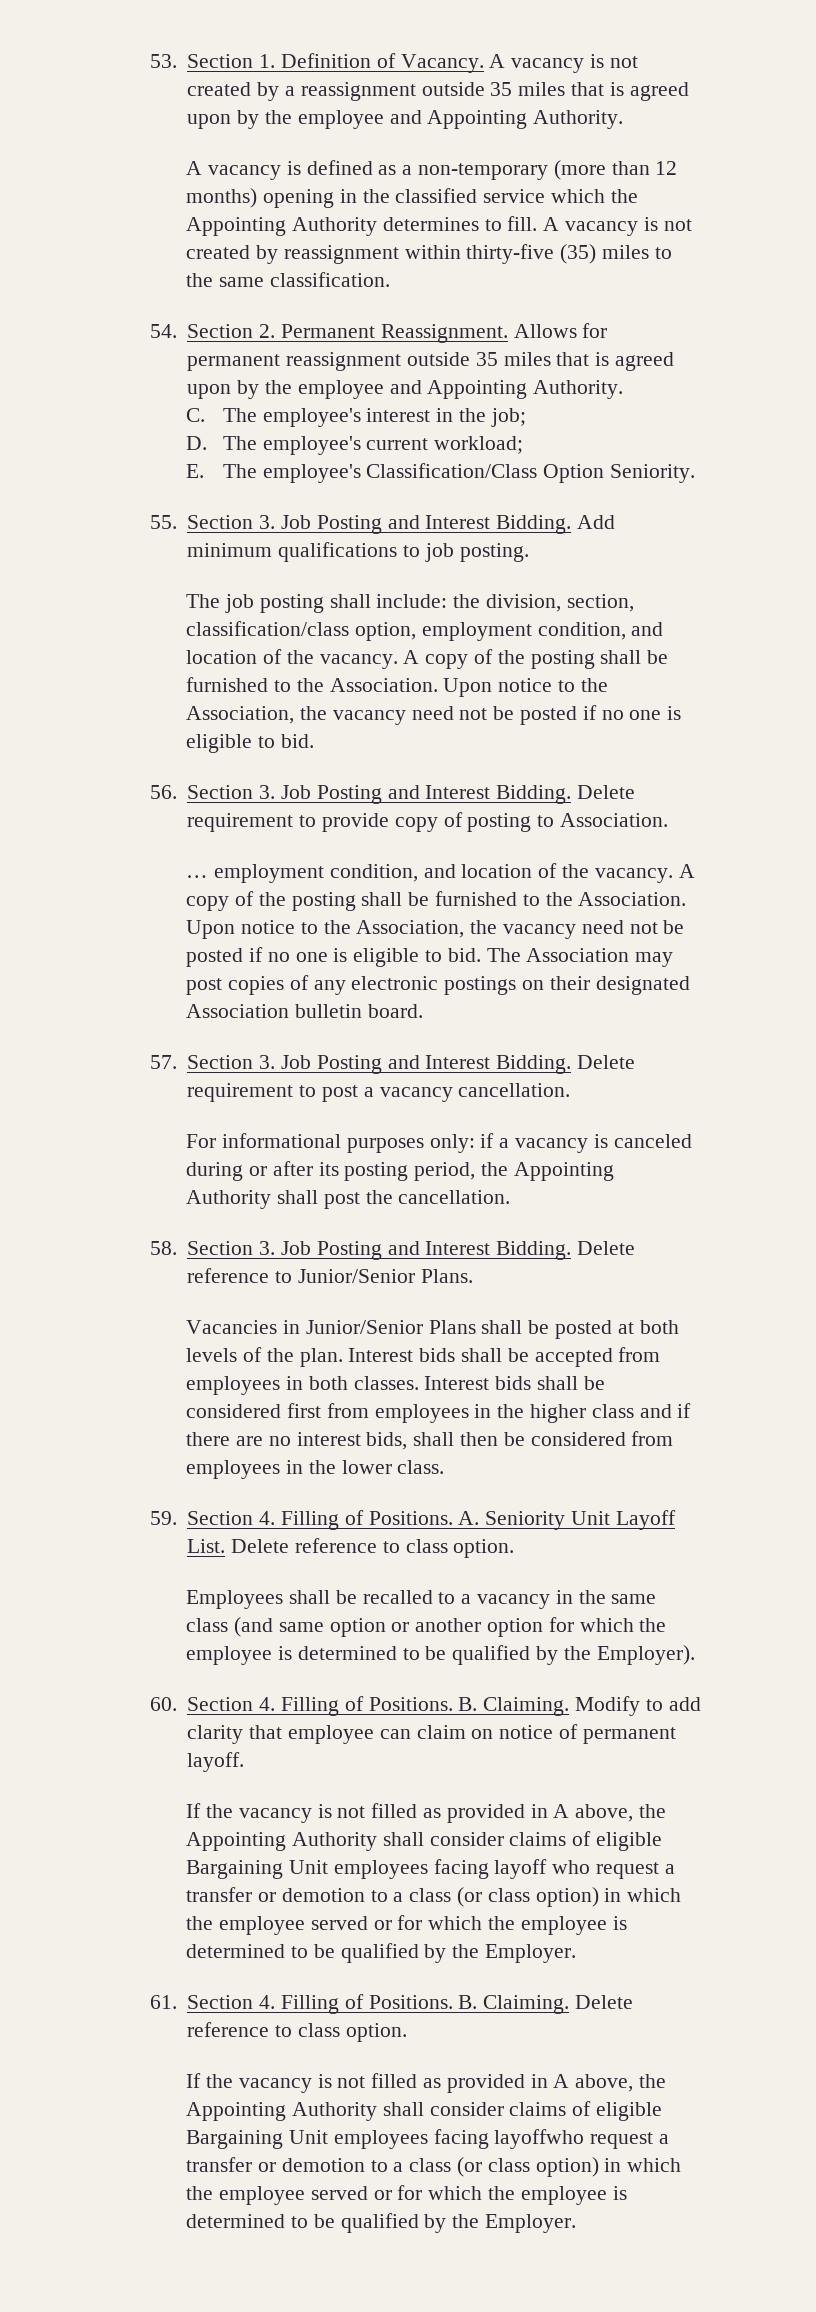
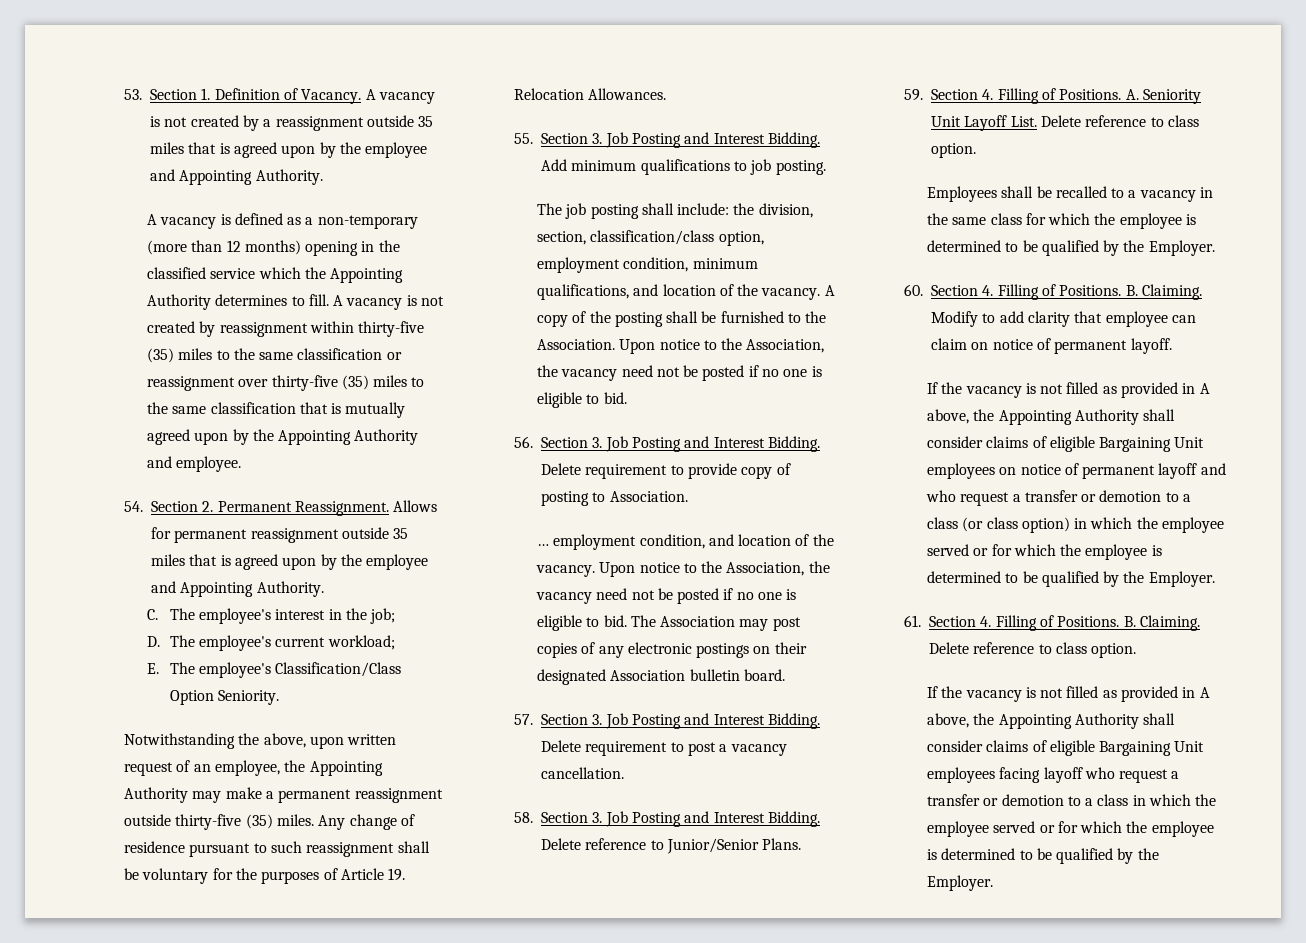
[269,272,390,287] classification. -> [297,348,402,360] [146,375,425,391] [146,402,406,418] [146,429,419,445] [146,456,242,472] classification or reassignment over thirty-five (35) miles to the same classification that is mutually agreed upon by the Appointing Authority and employee.
(696, 473) none -> [123,733,397,749] [123,760,383,776] [123,787,443,803] [123,814,415,830] [123,841,430,857] [123,868,406,884] [513,88,667,100] // Notwithstanding the above, upon written request of an employee, the Appointing Authority may make a permanent reassignment outside thirty-five (35) miles. Any change of residence pursuant to such reassignment shall be voluntary for the purposes of Article 19. Relocation Allowances.
(626, 631) none -> [692,258,758,269] [536,284,629,300] minimum qualifications,
[678,864,695,878] [186,891,687,911] A copy of the posting shall be furnished to the Association. -> (595, 571) none
[186,1133,692,1153] [186,1161,614,1181] [186,1190,511,1209] // For informational purposes only: if a vacancy is canceled during or after its posting period, the Appointing Authority shall post the cancellation. -> (624, 773) none
[186,1320,679,1339] [186,1347,661,1367] [186,1376,605,1395] [186,1403,692,1423] [186,1431,674,1450] [186,1460,445,1479] // Vacancies in Junior/Senior Plans shall be posted at both levels of the plan. Interest bids shall be accepted from employees in both classes. Interest bids shall be considered first from employees in the higher class and if there are no interest bids, shall then be considered from employees in the lower class. -> (802, 844) none
[234,1617,544,1637] (and same option or another option -> (1022, 219) none
[596,1645,695,1665] Employer). -> [1148,240,1215,256] Employer.
[433,1859,548,1879] facing layoff -> [999,463,1226,479] on notice of permanent layoff and
[494,2129,670,2149] [186,2157,599,2177] layoffwho request a transfer or demotion to a class (or class option) -> [1043,767,1180,783] [926,794,1129,806] layoff who request a transfer or demotion to a class

